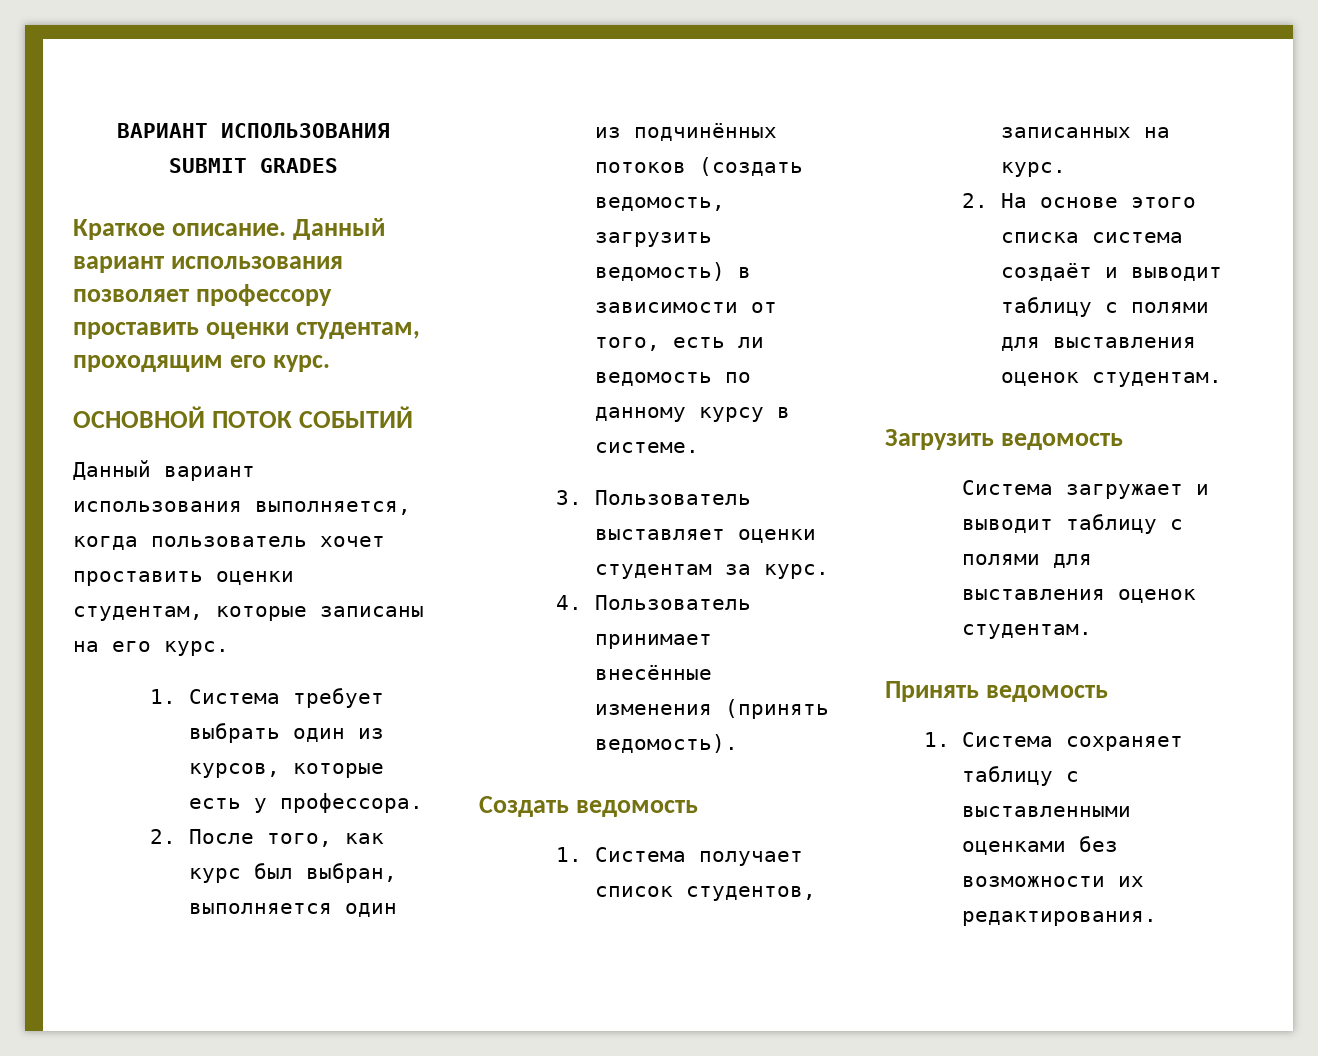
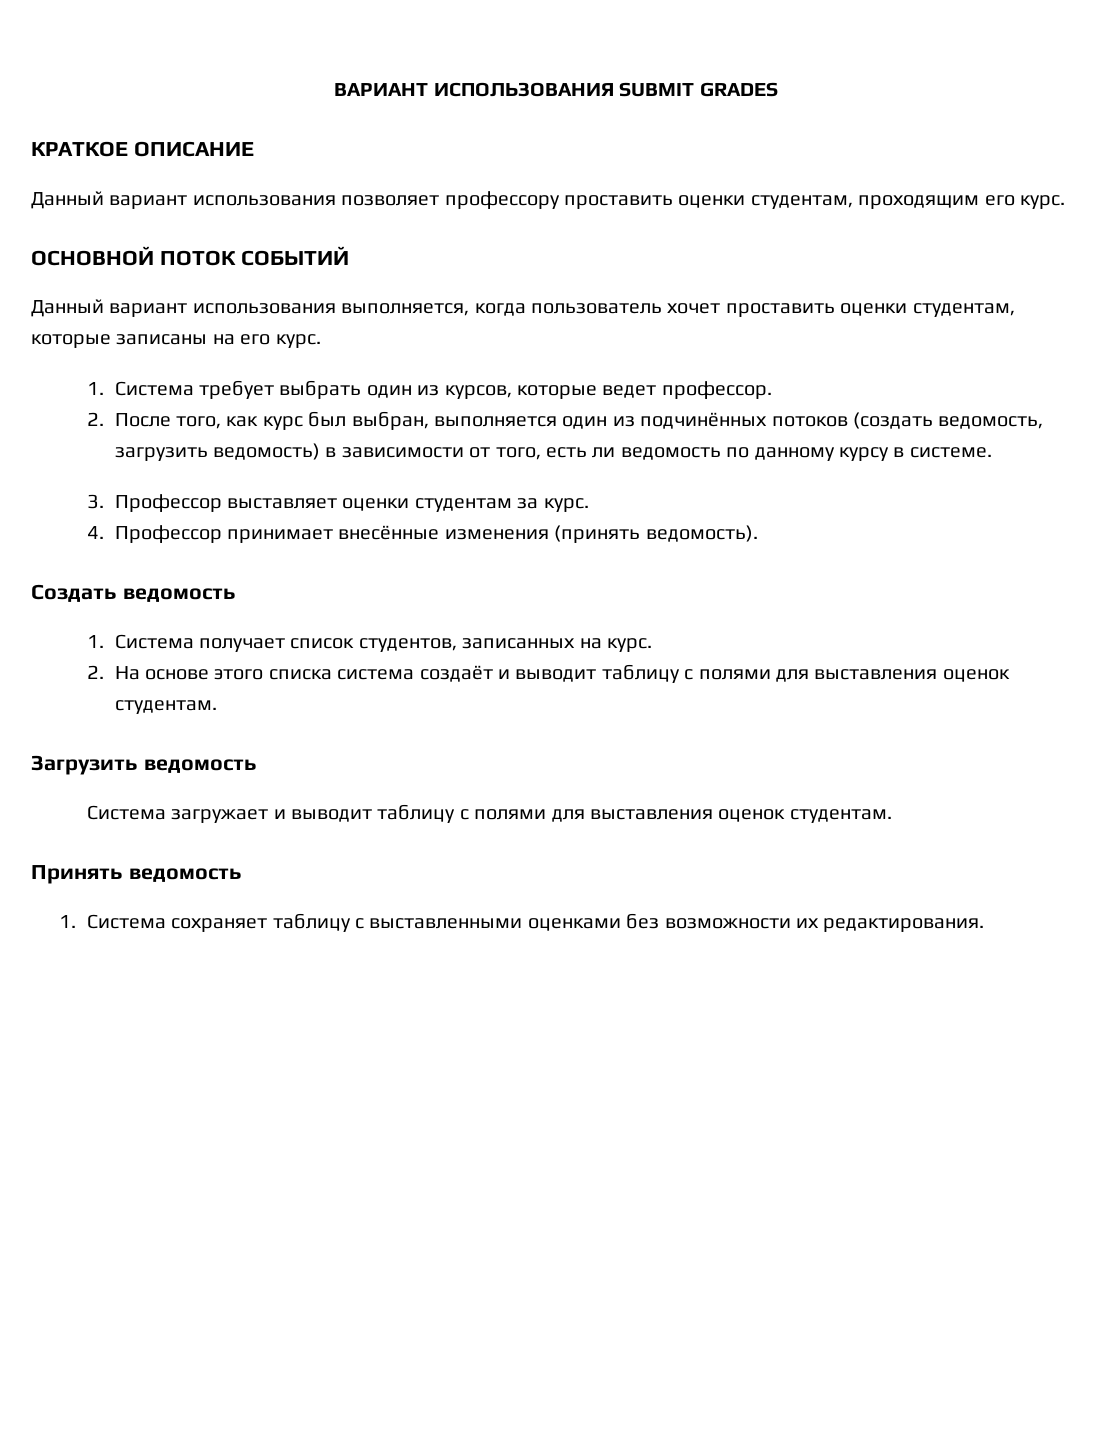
[73,219,287,240] Краткое описание. -> [31,141,254,157] КРАТКОЕ ОПИСАНИЕ //
[188,793,423,813] есть у профессора. -> [602,381,772,399] ведет профессор.
[594,490,751,505] Пользователь -> [114,494,222,512] Профессор
[594,595,751,610] Пользователь -> [114,525,222,543] Профессор

